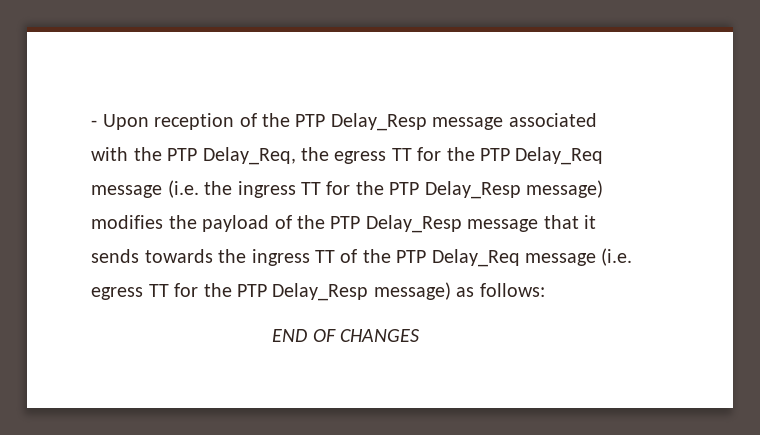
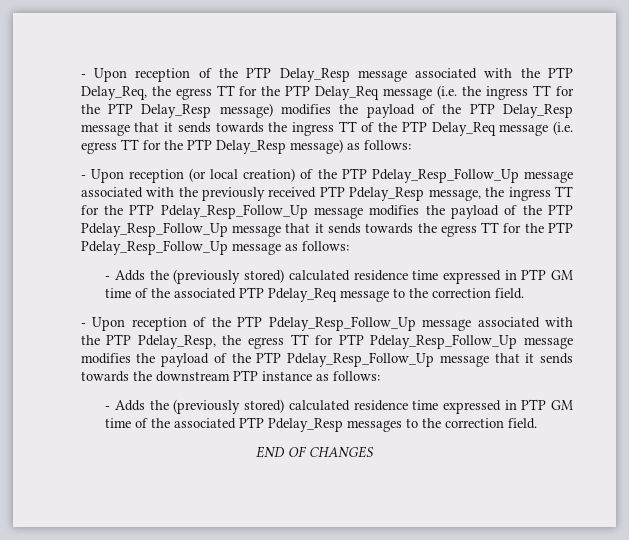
(545, 290) none -> [80,168,573,183] [80,186,573,201] [80,204,573,219] [80,222,574,237] [80,240,349,255] [105,269,573,284] [105,287,525,302] [80,316,573,331] [80,334,573,349] [80,352,573,367] [80,370,380,382] [105,399,573,414] [105,417,538,432] // - Upon reception (or local creation) of the PTP Pdelay_Resp_Follow_Up message associated with the previously received PTP Pdelay_Resp message, the ingress TT for the PTP Pdelay_Resp_Follow_Up message modifies the payload of the PTP Pdelay_Resp_Follow_Up message that it sends towards the egress TT for the PTP Pdelay_Resp_Follow_Up message as follows: // - Adds the (previously stored) calculated residence time expressed in PTP GM time of the associated PTP Pdelay_Req message to the correction field. // - Upon reception of the PTP Pdelay_Resp_Follow_Up message associated with the PTP Pdelay_Resp, the egress TT for PTP Pdelay_Resp_Follow_Up message modifies the payload of the PTP Pdelay_Resp_Follow_Up message that it sends towards the downstream PTP instance as follows: // - Adds the (previously stored) calculated residence time expressed in PTP GM time of the associated PTP Pdelay_Resp messages to the correction field.

